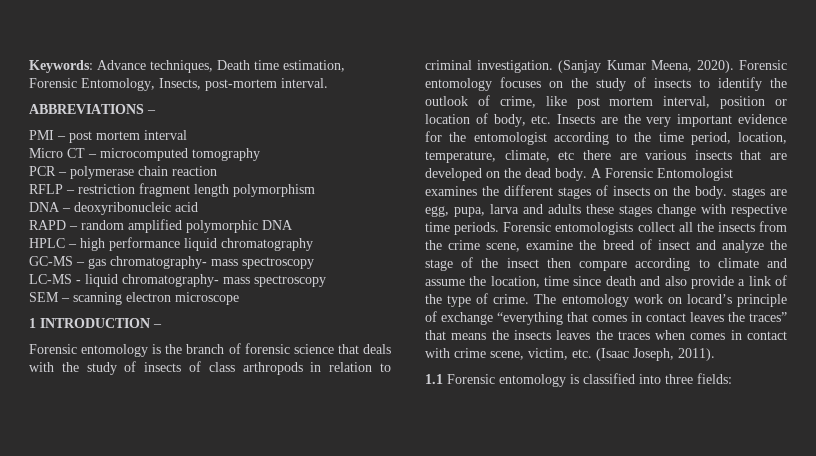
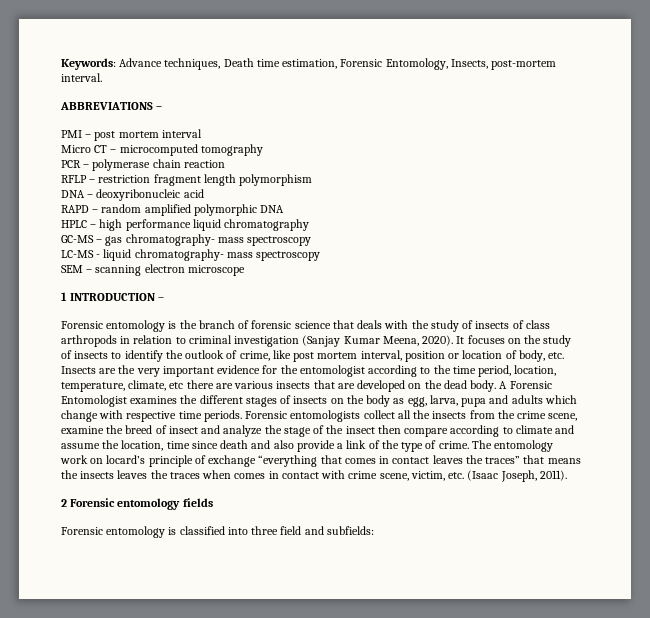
[477,60,554,73] investigation. -> [234,336,300,347] investigation
[739,60,787,70] [425,78,492,91] Forensic entomology -> [456,336,465,344] It
[695,186,787,199] [425,204,652,217] body. stages are egg, pupa, larva and adults these stages -> [366,395,577,407] body as egg, larva, pupa and adults which
[425,374,443,384] 1.1 -> [61,498,213,510] 2 Forensic entomology fields //
[697,373,732,384] fields: -> [280,526,374,535] field and subfields:

